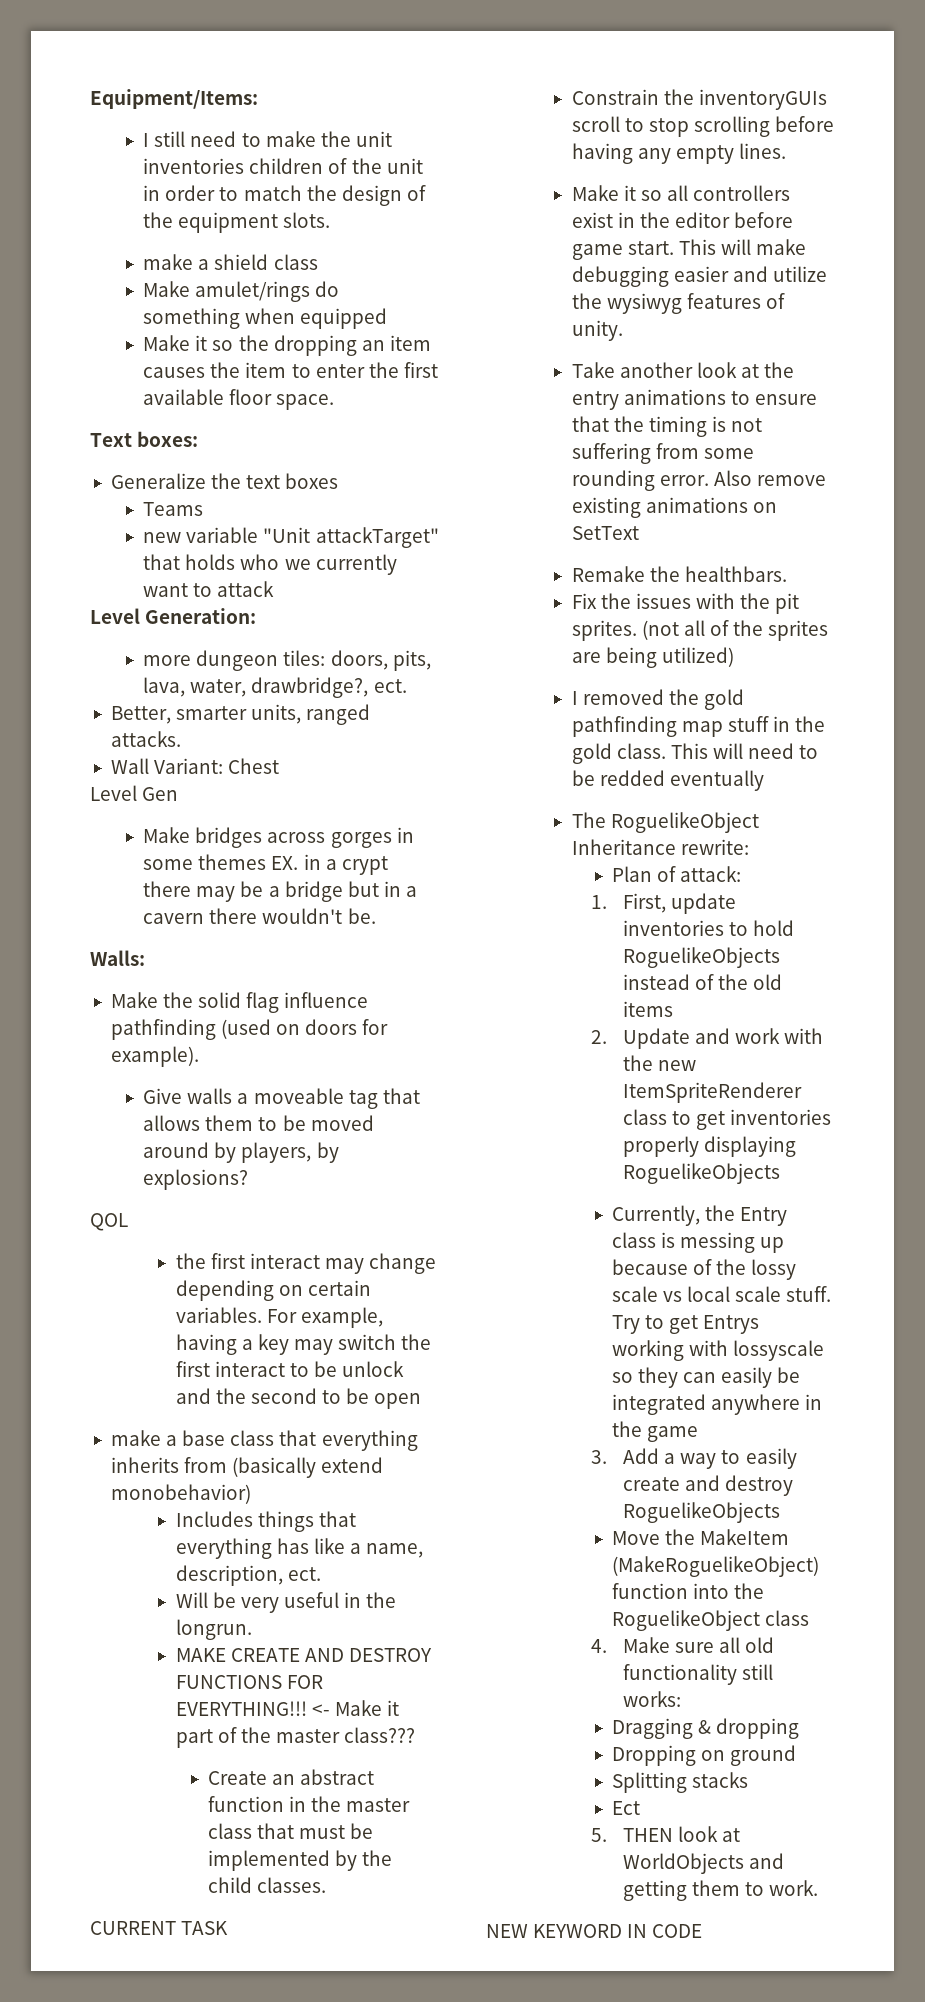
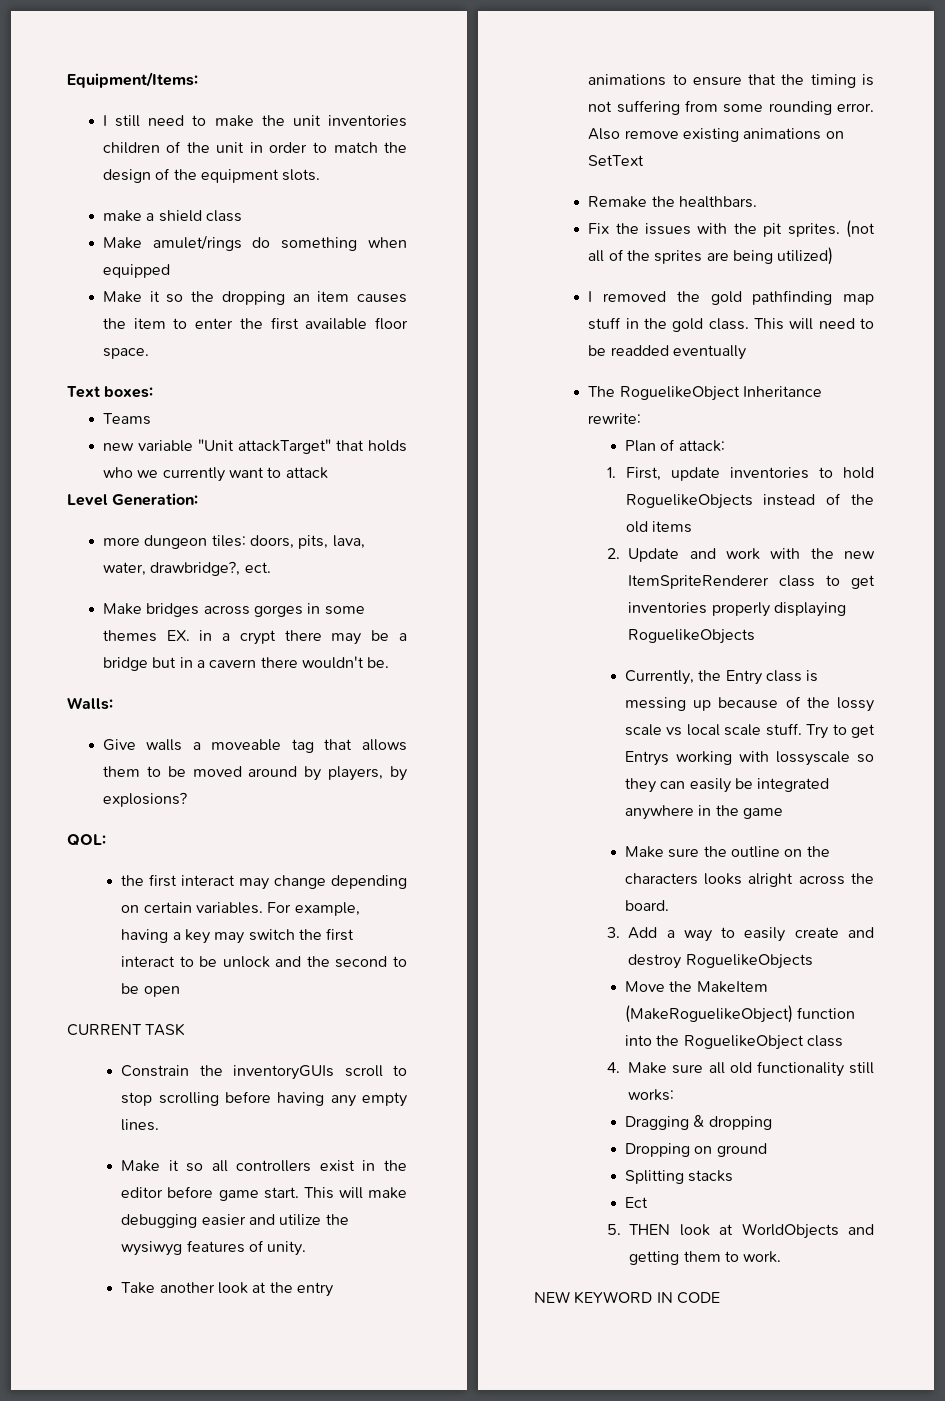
[110,473,339,489] // Generalize the text boxes -> (154, 392) none
[110,704,371,725] [110,731,181,747] [110,758,280,774] [90,785,179,801] // Better, smarter units, ranged attacks. // Wall Variant: Chest // Level Gen -> (271, 567) none
[110,992,369,1013] [110,1019,389,1040] [110,1046,199,1067] // Make the solid flag influence pathfinding (used on doors for example). -> (113, 703) none
[90,1213,128,1231] QOL -> [67,834,106,846] QOL:
[110,1430,418,1451] [110,1457,384,1478] [110,1484,251,1504] [175,1511,356,1532] [175,1538,424,1559] [175,1565,321,1586] [175,1592,397,1613] [175,1619,252,1640] [175,1648,432,1662] [175,1675,323,1689] [175,1700,399,1716] [175,1727,416,1748] [207,1769,375,1785] [207,1796,411,1812] [207,1823,374,1839] [207,1850,393,1871] [207,1877,326,1893] // make a base class that everything inherits from (basically extend monobehavior) // Includes things that everything has like a name, description, ect. // Will be very useful in the longrun. // MAKE CREATE AND DESTROY FUNCTIONS FOR EVERYTHING!!! <- Make it part of the master class??? // Create an abstract function in the master class that must be implemented by the child classes. -> (180, 991) none
[599,770,665,786] redded -> [610,345,669,356] readded
(698, 1434) none -> [624,846,830,858] [624,873,874,887] [624,900,669,911] // Make sure the outline on the characters looks alright across the board.

